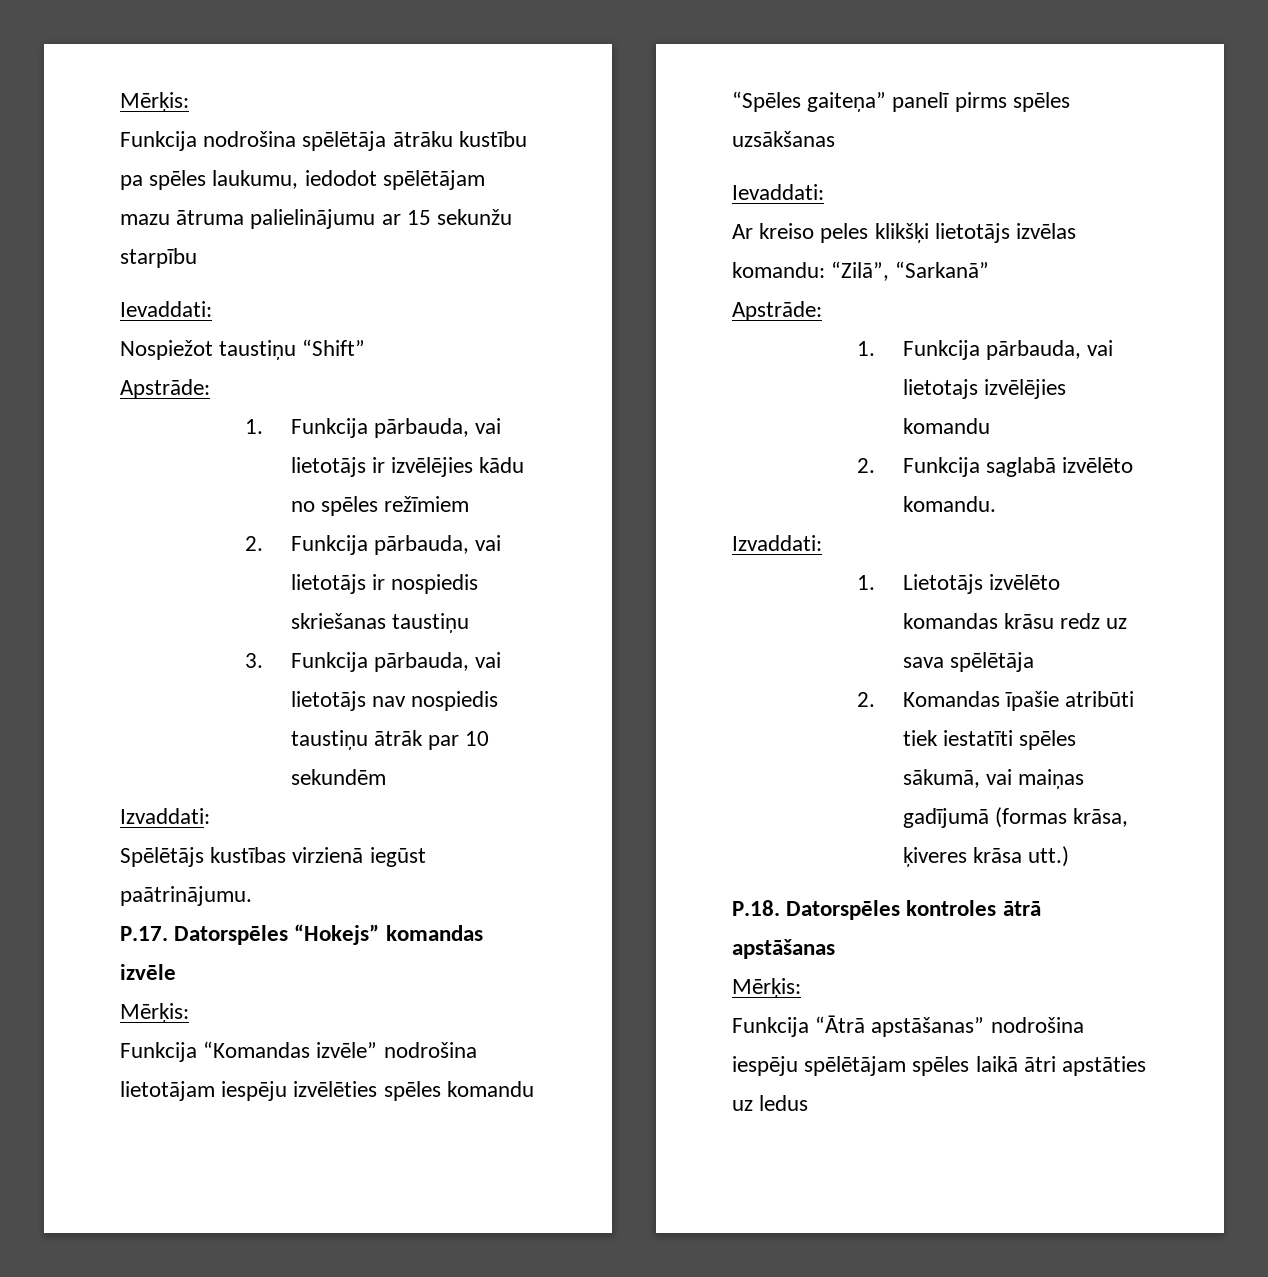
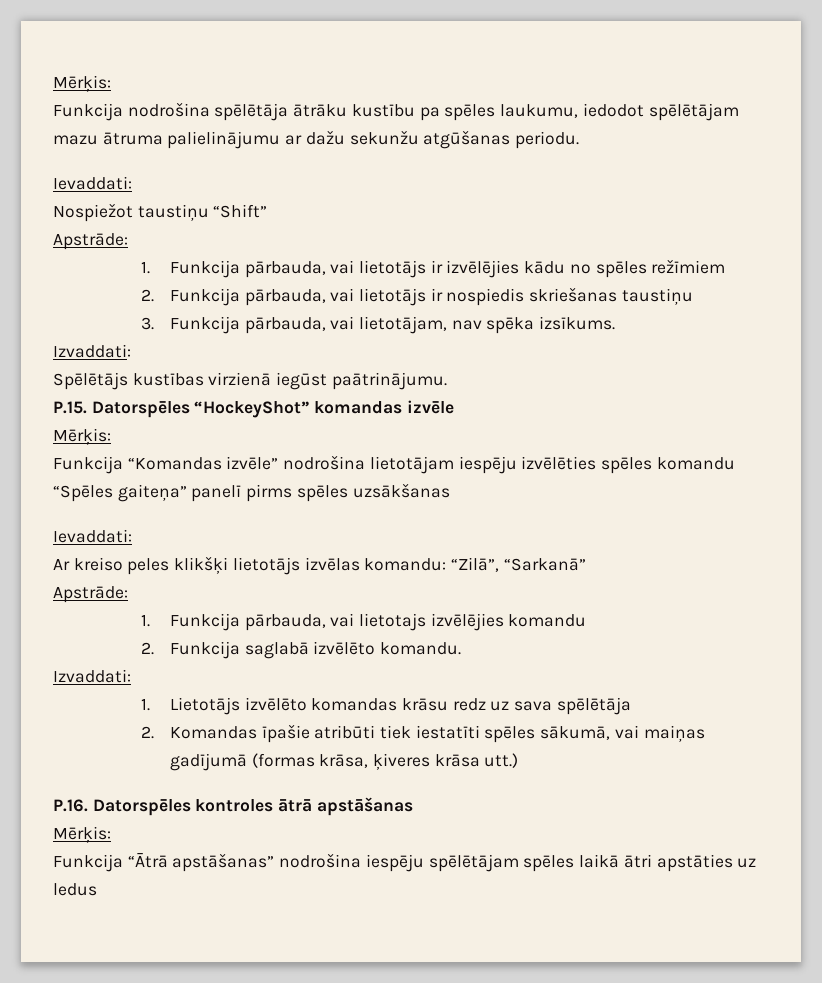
[406,209,513,225] [120,248,197,268] 15 sekunžu starpību -> [305,130,580,149] dažu sekunžu atgūšanas periodu.
[290,691,498,711] [290,730,490,750] [290,769,386,785] lietotājs nav nospiedis taustiņu ātrāk par 10 sekundēm -> [358,316,616,334] lietotājam, nav spēka izsīkums.
[120,924,380,945] P.17. Datorspēles “Hokejs” -> [53,401,310,418] P.15. Datorspēles “HockeyShot”
[732,900,780,916] P.18. -> [53,799,88,812] P.16.

